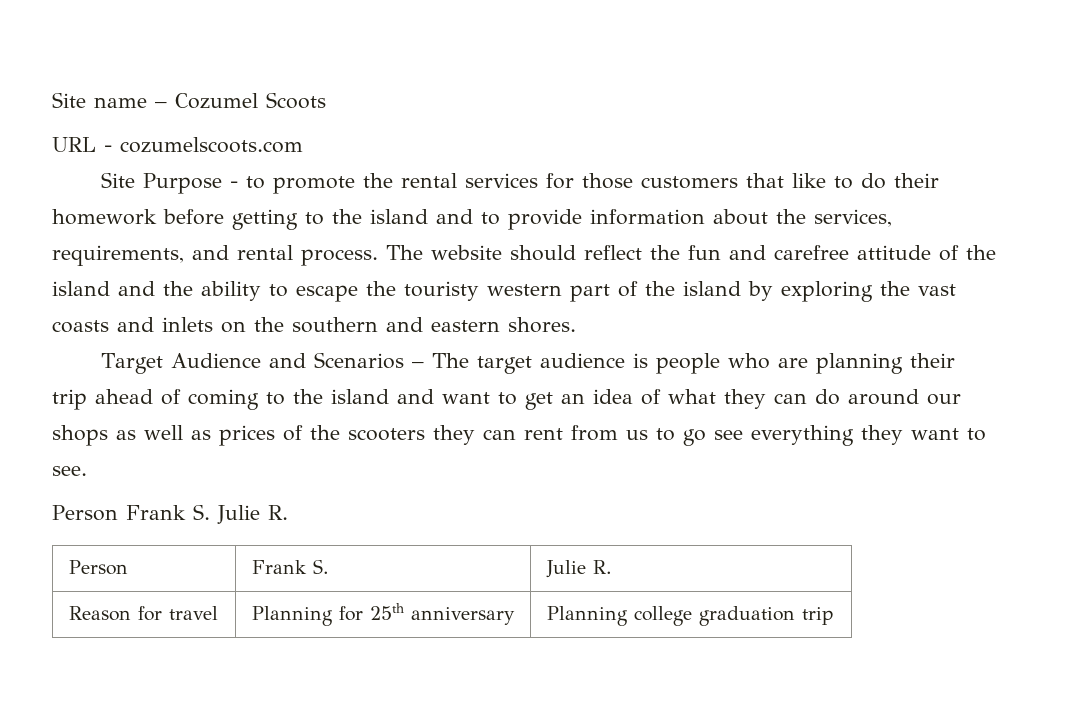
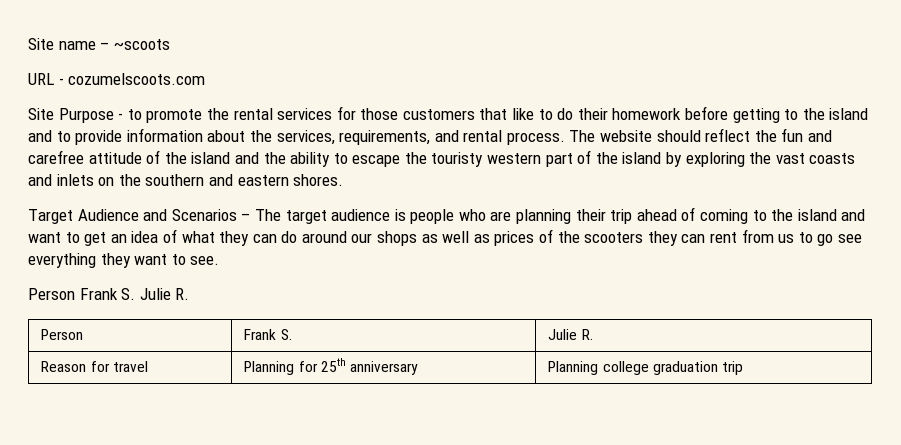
[175,92,326,109] Cozumel Scoots -> [113,39,170,50] ~scoots

